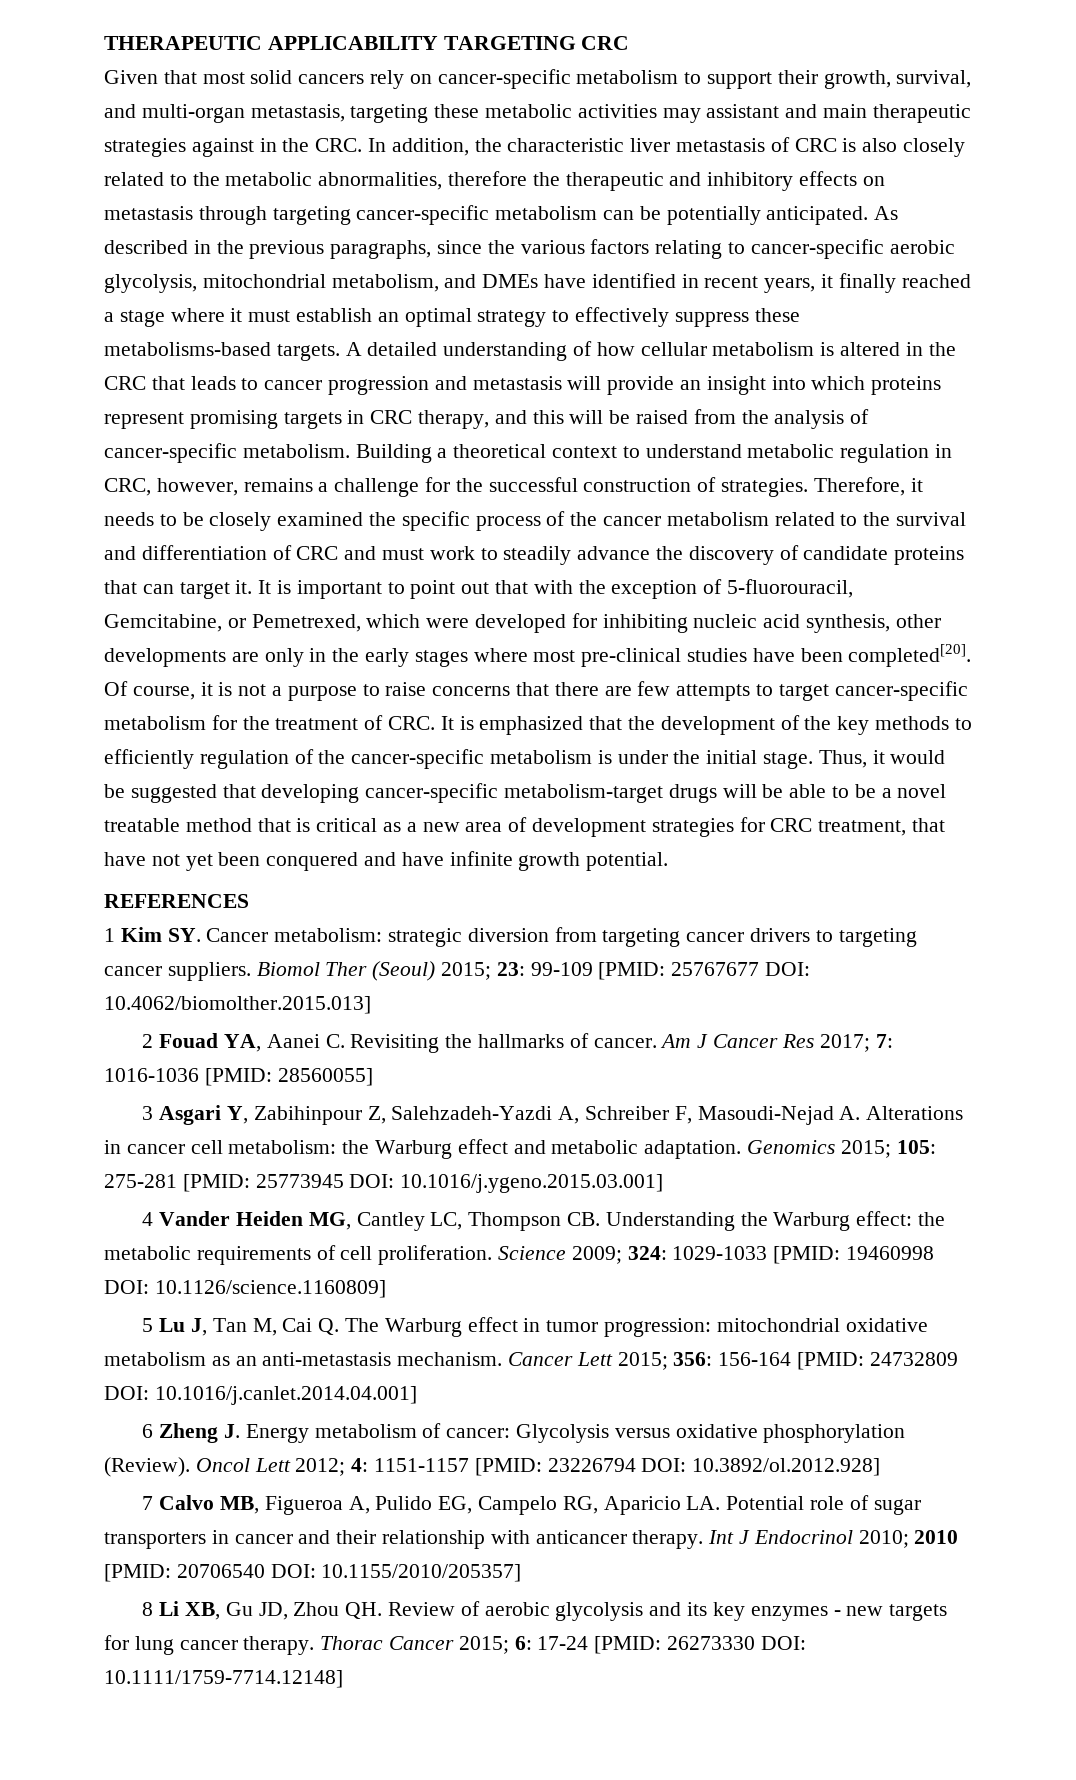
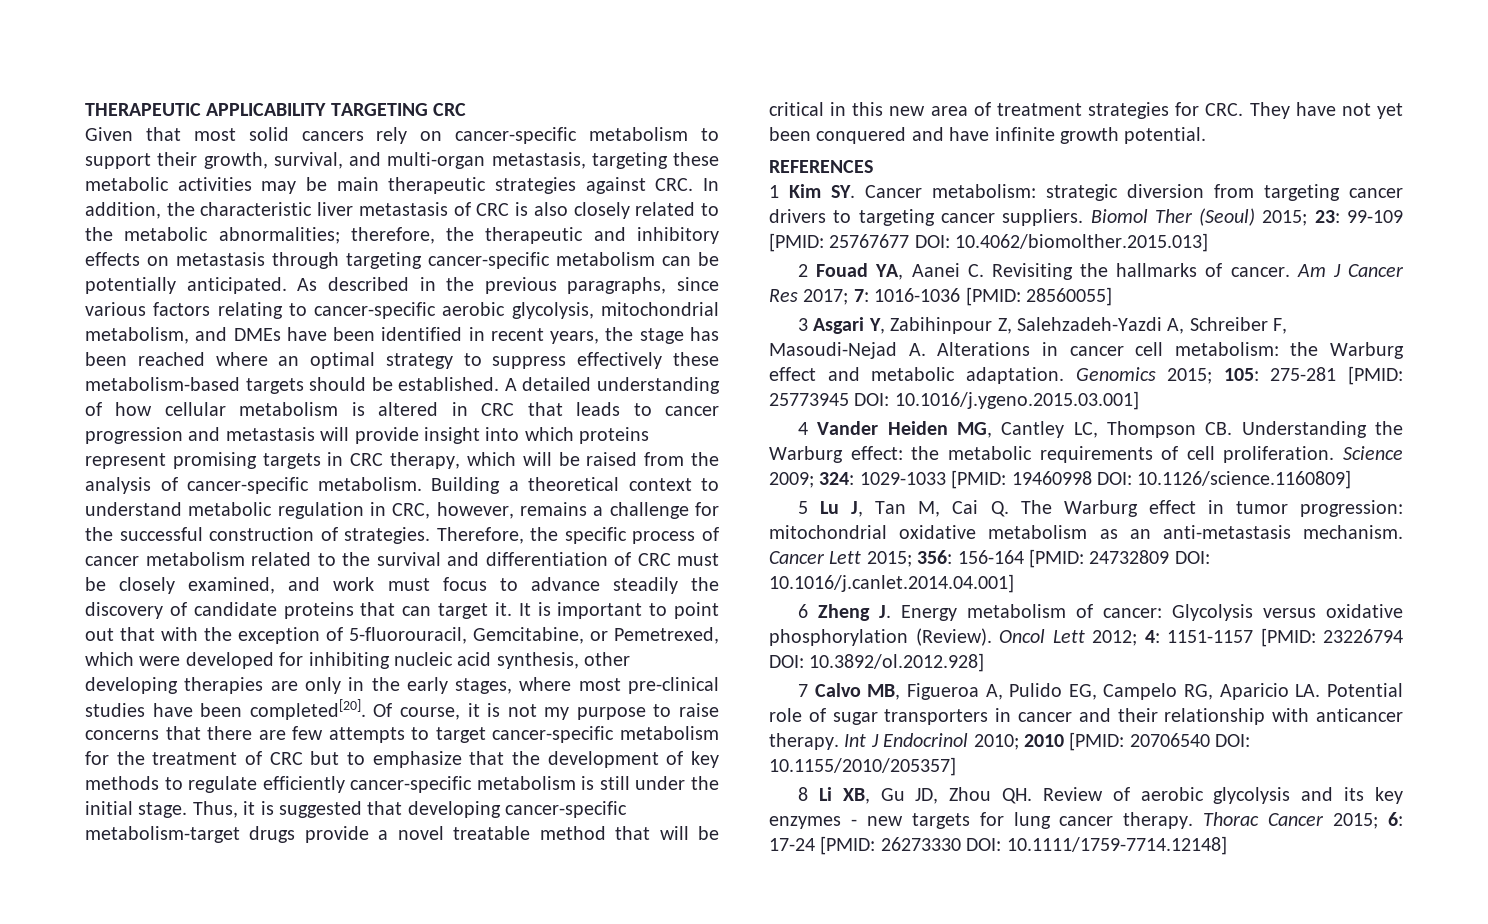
[706,104,818,118] assistant and -> [306,177,327,191] be
[259,138,310,152] in the -> (646, 185) none
[318,171,528,190] abnormalities, therefore -> [218,227,435,244] abnormalities; therefore,
[487,240,515,254] the -> (719, 284) none
(587, 281) none -> [333,327,376,341] been
[821,273,971,293] [104,307,800,327] [104,342,340,361] it finally reached a stage where it must establish an optimal strategy to effectively suppress these metabolisms-based targets. -> [605,327,719,344] [85,352,719,369] [85,377,500,394] the stage has been reached where an optimal strategy to suppress effectively these metabolism-based targets should be established.
[928,342,956,356] the -> (468, 409) none
[680,380,702,390] an -> (419, 435) none
[494,410,564,424] and this -> [466,452,516,466] which
[910,478,923,492] [104,512,364,531] it needs to be closely examined -> (524, 535) none
[570,512,598,526] the -> (719, 534) none
[344,546,651,565] and must work to steadily advance -> [677,553,719,566] [85,577,678,594] must be closely examined, and work must focus to advance steadily
[104,648,226,667] developments -> [85,677,264,694] developing therapies
[414,650,468,667] stages -> [455,678,513,694] stages,
[272,686,283,696] a -> [544,707,570,720] my
[388,716,584,735] CRC. It is emphasized -> [269,751,462,768] CRC but to emphasize
[804,716,832,730] the -> (684, 758) none
[104,749,346,769] efficiently regulation of the -> [188,776,345,793] regulate efficiently
(612, 757) none -> [599,776,630,790] still
[890,750,946,764] [104,784,125,798] would be -> [260,801,274,815] is
[722,784,876,798] will be able to be -> [304,826,369,843] provide
[296,818,417,832] is critical as a -> [659,826,720,840] [769,102,884,116] will be critical in this
[532,818,647,837] development -> [996,103,1082,116] treatment
[770,818,946,836] CRC treatment, that -> [1205,102,1290,119] CRC. They

